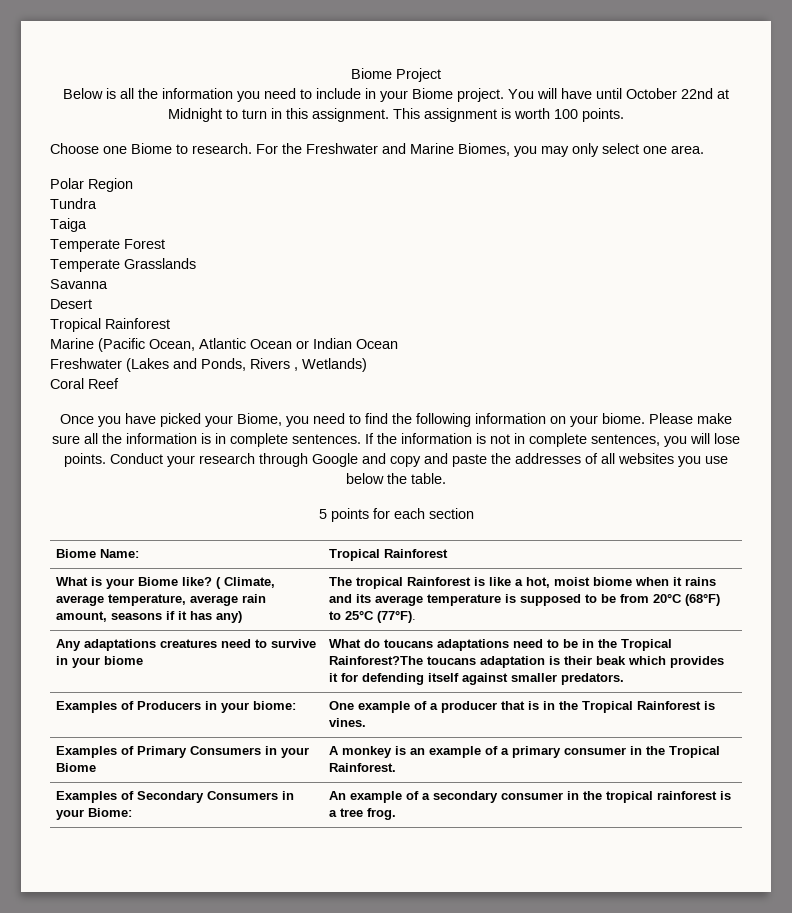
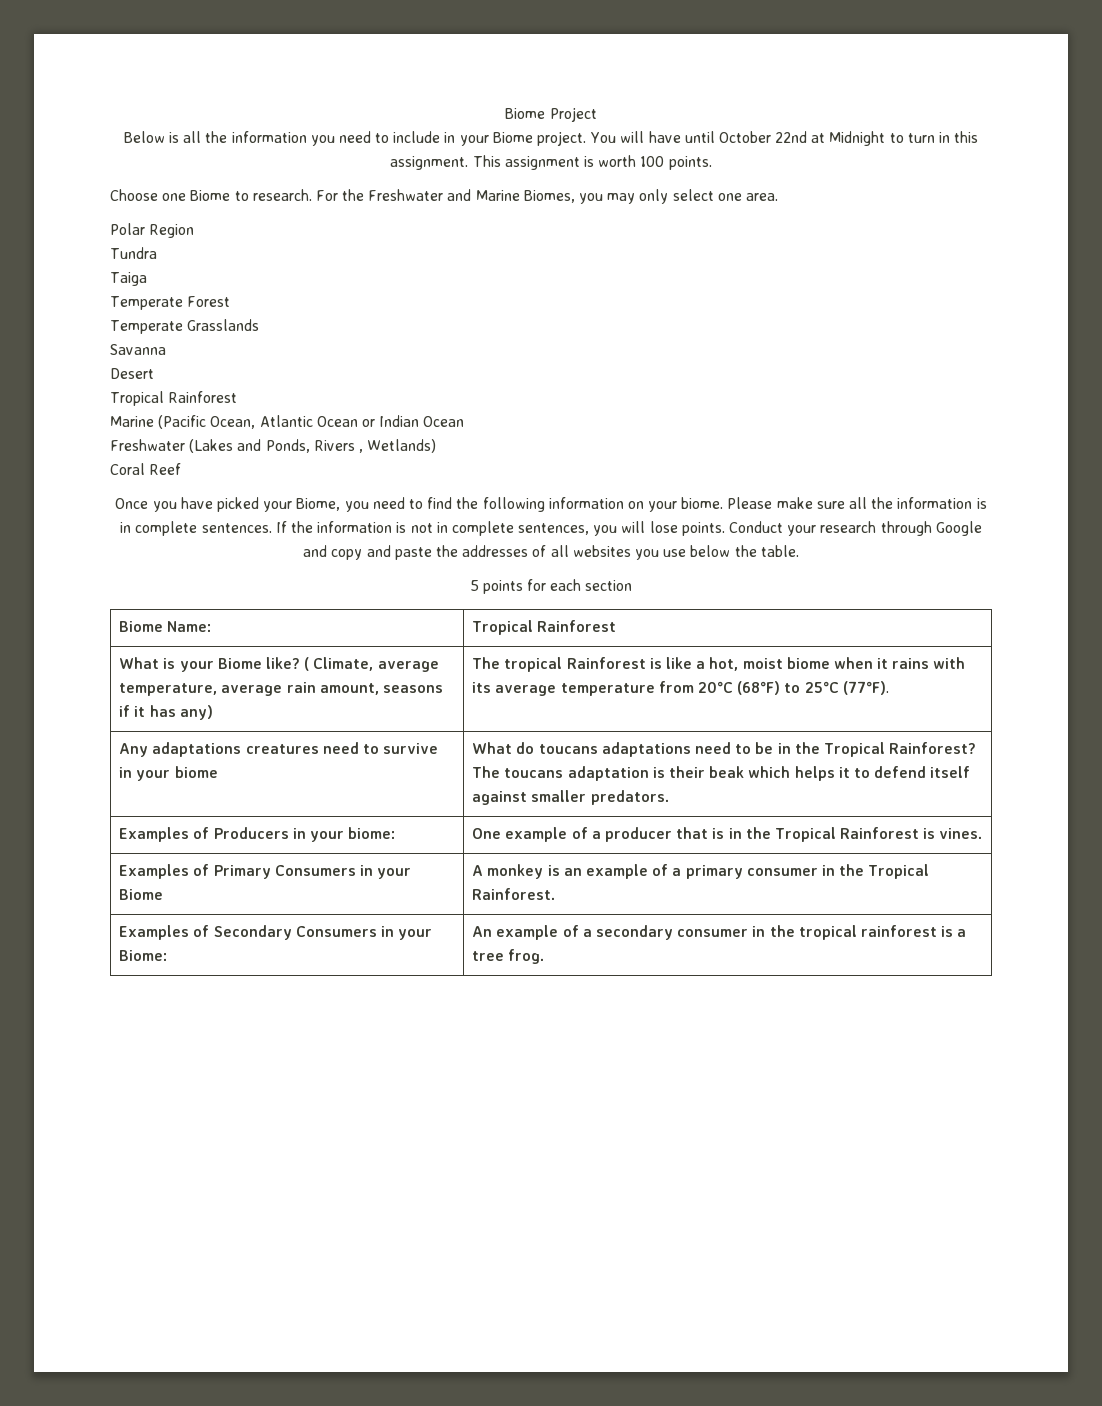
[329,594,353,603] and -> [933,657,966,669] with
[505,594,617,606] is supposed to be -> (655, 689) none
[329,656,424,665] Rainforest?The -> [889,742,977,754] [472,766,501,778] Rainforest? The
[670,656,725,668] [329,673,425,685] provides it for defending -> [794,766,927,781] helps it to defend

